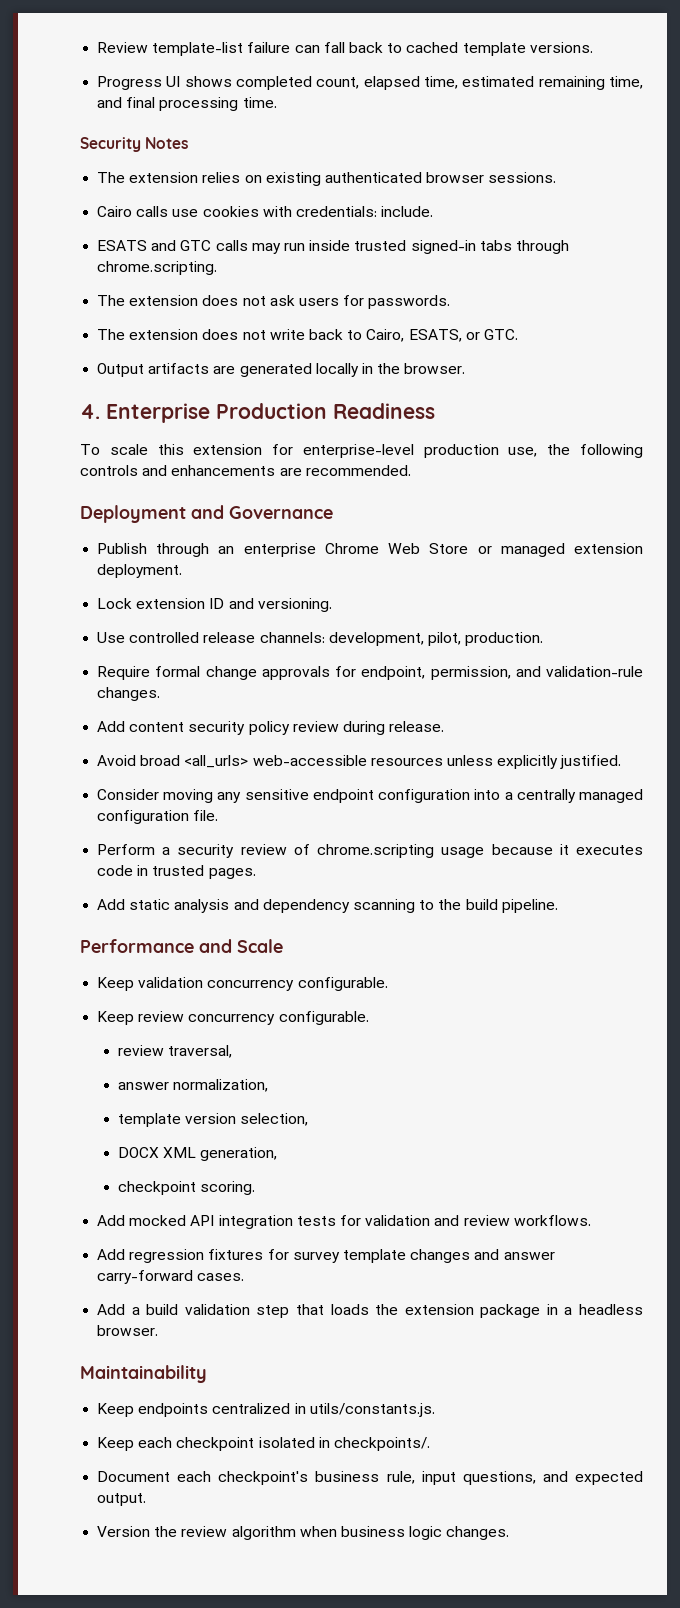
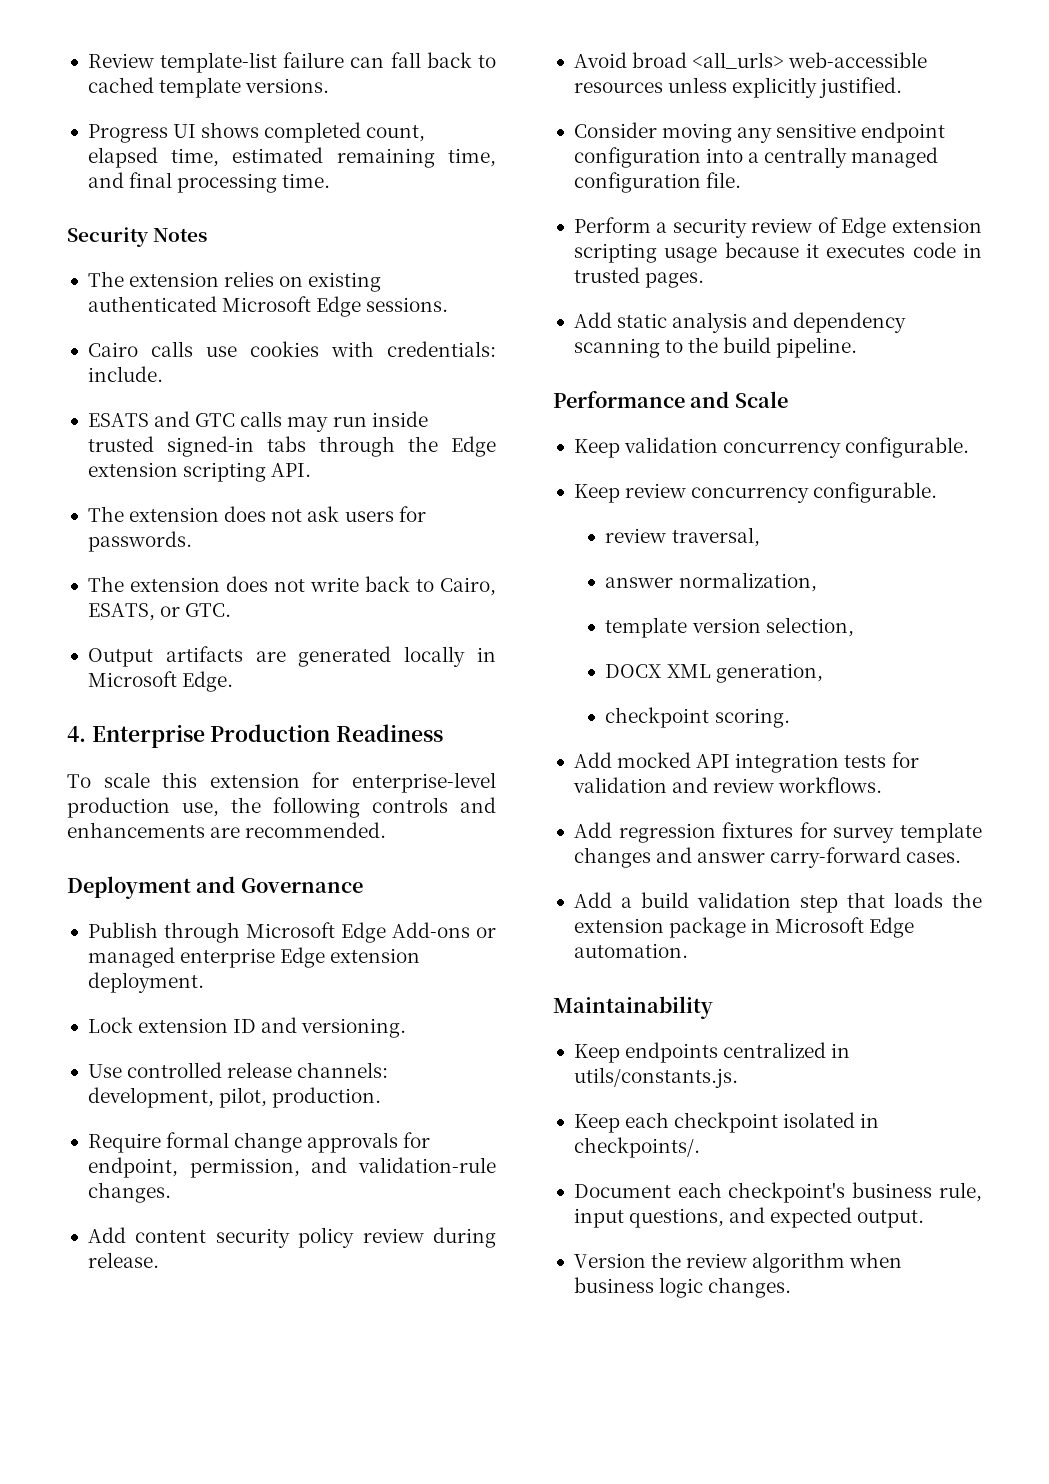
[426,172,485,183] browser -> [222,296,362,317] Microsoft Edge
[97,261,218,275] chrome.scripting. -> [407,436,496,457] [87,462,312,482] the Edge extension scripting API.
[377,363,466,374] the browser. -> [87,671,234,692] Microsoft Edge.
[218,543,565,557] an enterprise Chrome Web Store or managed -> [245,922,496,943] [87,947,326,968] Microsoft Edge Add-ons or managed enterprise Edge
[317,844,435,858] chrome.scripting -> [841,217,982,238] [573,243,657,263] Edge extension scripting
[564,1304,643,1315] [97,1325,159,1336] a headless browser. -> [775,917,915,938] [573,943,688,958] Microsoft Edge automation.

